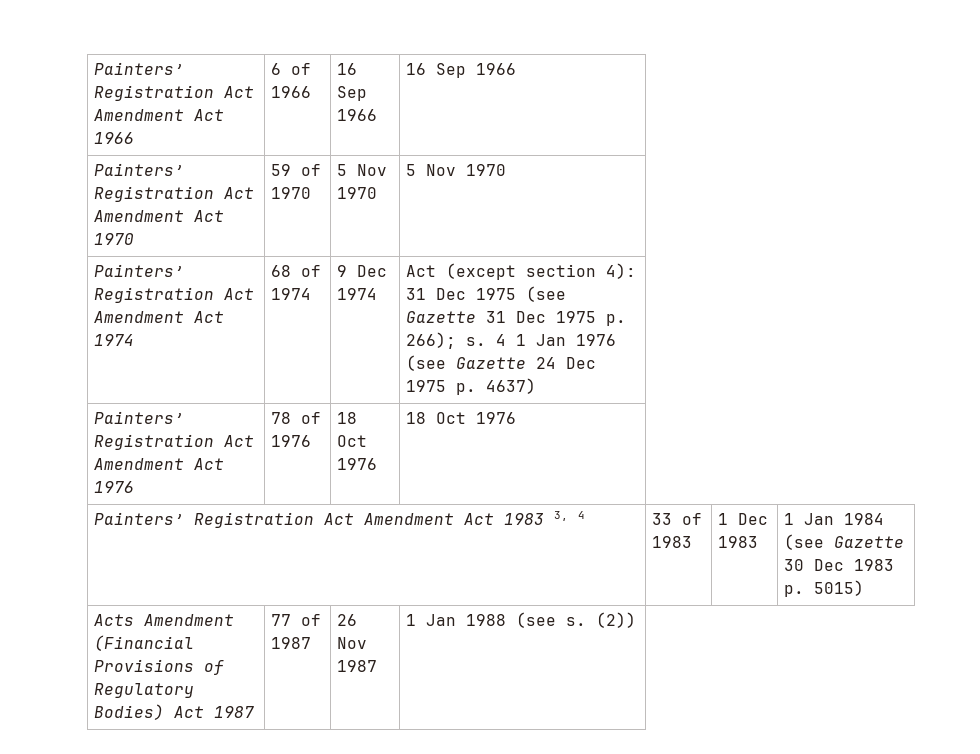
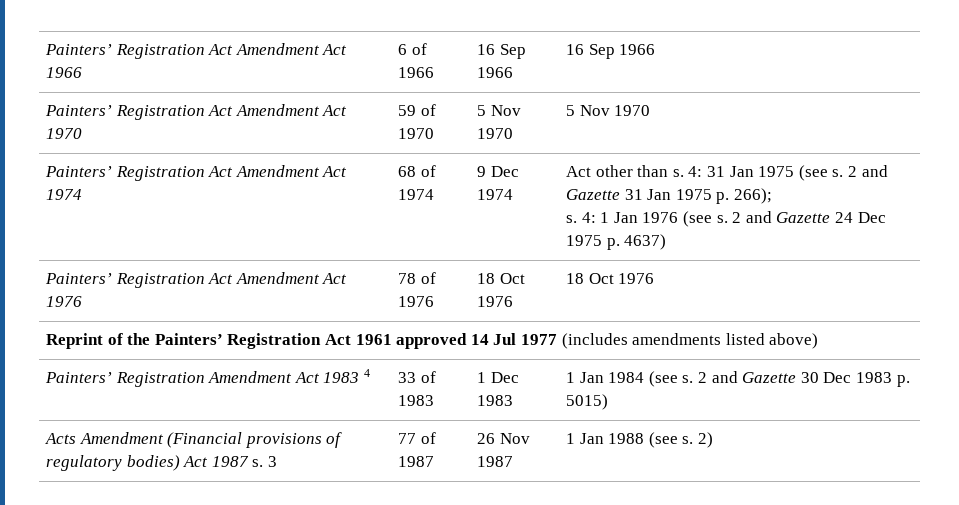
[446,263,637,280] [406,286,567,302] (except section 4): 31 Dec 1975 (see -> [595,165,888,181] other than s. 4: 31 Jan 1975 (see s. 2 and
[516,311,547,323] Dec -> [647,189,672,200] Jan
[466,334,507,346] s. 4 -> [566,212,596,223] // s. 4:
(447, 363) none -> [716,211,772,223] s. 2 and
[94,512,355,528] Painters’ Registration Act -> [46,333,819,349] [45,372,205,387] Reprint of the Painters’ Registration Act 1961 approved 14 Jul 1977 (includes amendments listed above) // Painters’ Registration
[554,511,569,521] 3, -> (360, 377) none
(825, 542) none -> [682,371,738,383] s. 2 and
[94,659,225,675] [94,683,195,698] [94,704,165,720] Provisions of Regulatory Bodies) -> [245,432,343,448] [46,455,180,471] provisions of regulatory bodies)
(255, 712) none -> [252,456,278,467] s. 3
[596,612,637,628] (2)) -> [698,432,714,448] 2)

